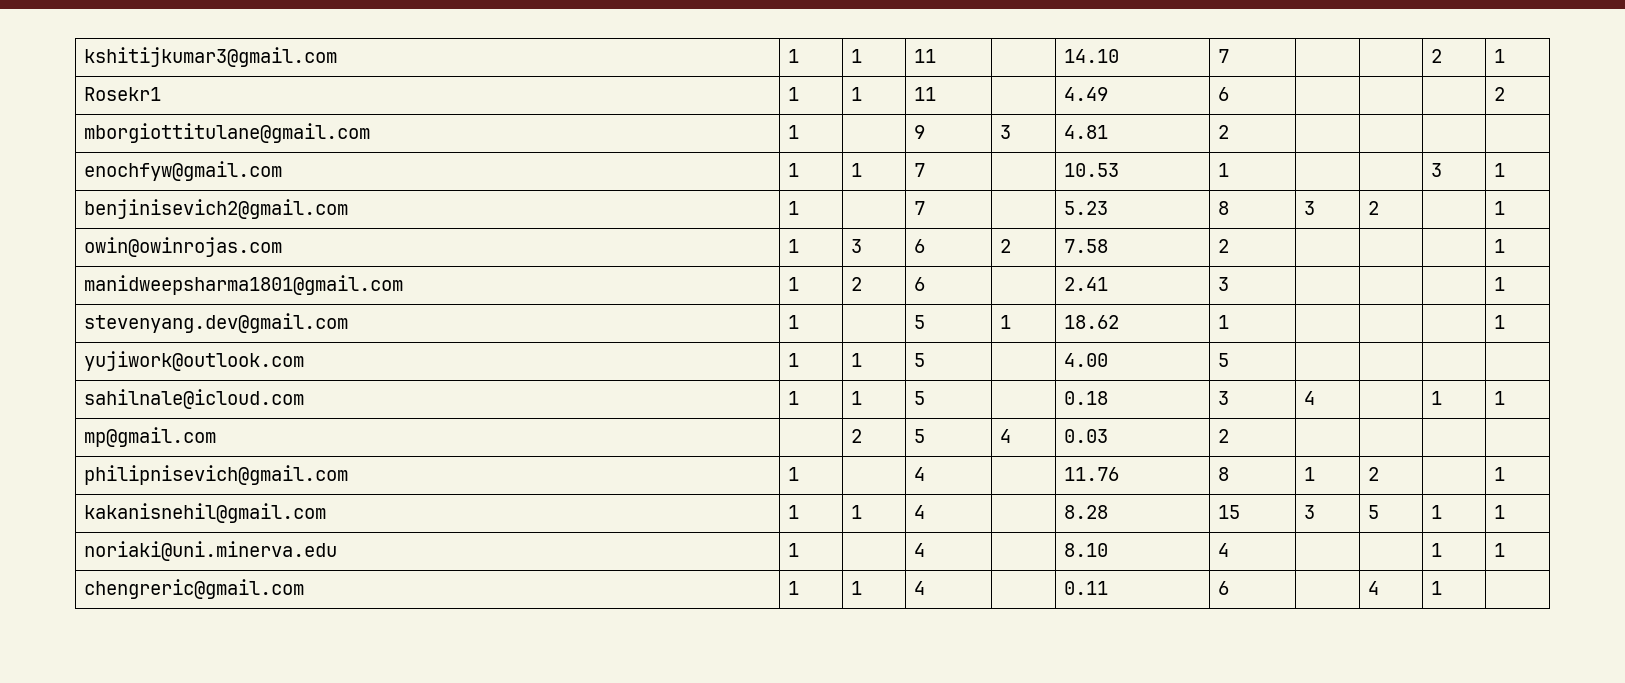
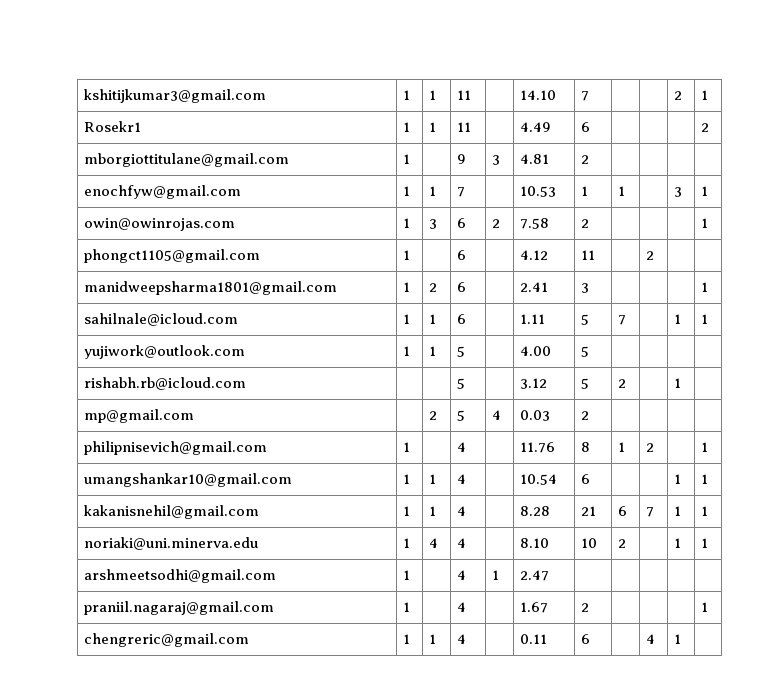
[1431,163,1443,177] [1494,163,1506,177] [84,199,349,219] [788,201,800,215] [914,201,926,215] [1064,201,1109,215] [1218,201,1230,215] [1304,201,1316,215] [1368,201,1380,215] [1494,201,1506,215] | | 3 | 1 // benjinisevich2@gmail.com | 1 | | 7 | | 5.23 | 8 | 3 | 2 | | 1 -> [617,186,625,196] [673,187,682,197] [700,186,708,196] 1 | | 3 | 1
(1506, 246) none -> [83,249,260,263] [402,250,410,260] [456,250,466,260] [519,250,548,260] [580,250,595,260] [645,251,654,260] // phongct1105@gmail.com | 1 | | 6 | | 4.12 | 11 | | 2 | |
[84,313,349,333] [788,315,800,329] [914,315,926,329] [1000,315,1012,329] [1064,315,1120,329] [1218,315,1230,329] stevenyang.dev@gmail.com | 1 | | 5 | 1 | 18.62 | 1 | | | | -> [83,313,238,326] [402,314,410,324] [428,314,436,324] [456,314,466,324] [519,314,545,324] [580,314,589,325] [617,315,626,325] [673,314,681,324] sahilnale@icloud.com | 1 | 1 | 6 | | 1.11 | 5 | 7 | | 1 |
[84,389,305,409] [788,391,800,405] [851,391,863,405] [914,391,926,405] [1064,391,1109,405] [1218,391,1230,405] [1304,391,1316,405] [1431,391,1443,405] [1494,391,1506,405] sahilnale@icloud.com | 1 | 1 | 5 | | 0.18 | 3 | 4 | | 1 | 1 -> [83,377,246,390] [456,378,465,389] [519,378,547,389] [580,378,589,389] [617,379,626,388] [673,378,681,388] rishabh.rb@icloud.com | | | 5 | | 3.12 | 5 | 2 | | 1 |
(1506, 474) none -> [83,473,292,487] [402,474,410,484] [428,474,436,484] [456,474,466,484] [519,474,557,485] [580,474,590,484] [673,474,681,484] [700,474,708,484] // umangshankar10@gmail.com | 1 | 1 | 4 | | 10.54 | 6 | | | 1 | 1
[1218,505,1241,519] [1304,505,1316,519] [1368,505,1380,519] 15 | 3 | 5 -> [580,506,596,516] [617,506,627,516] [645,507,654,517] 21 | 6 | 7
(800, 550) none -> [428,538,438,548] 4
[1218,543,1230,557] [1431,543,1443,557] | 4 | | | 1 -> [580,538,597,548] [617,539,626,548] [673,538,681,548] [700,538,708,548] [83,569,276,583] [402,570,410,580] [456,570,466,580] [491,570,499,580] [519,570,549,581] [83,601,274,615] [402,602,410,612] [456,602,466,612] [519,602,548,613] [580,603,589,612] | 10 | 2 | | 1 | 1 // arshmeetsodhi@gmail.com | 1 | | 4 | 1 | 2.47 | | | | | // praniil.nagaraj@gmail.com | 1 | | 4 | | 1.67 | 2 | | |

